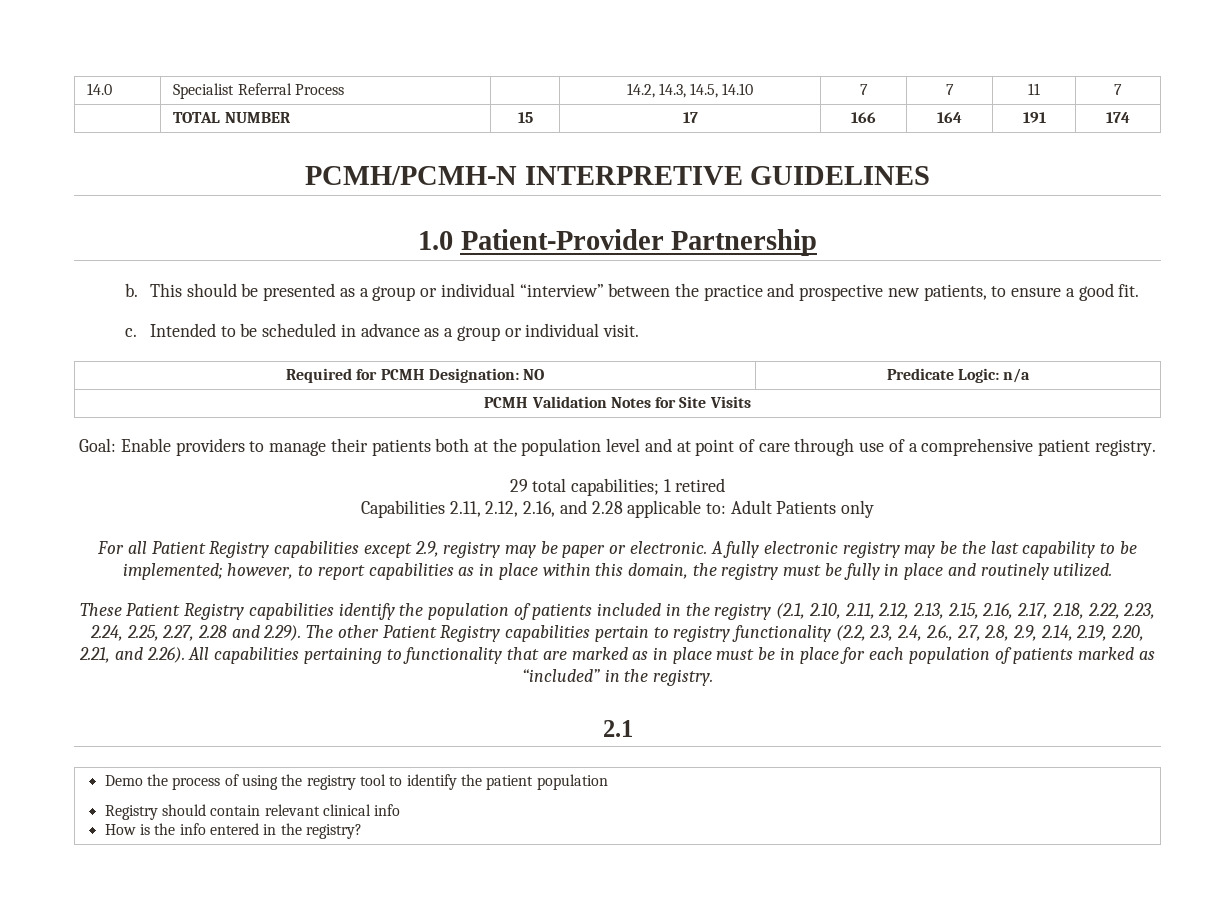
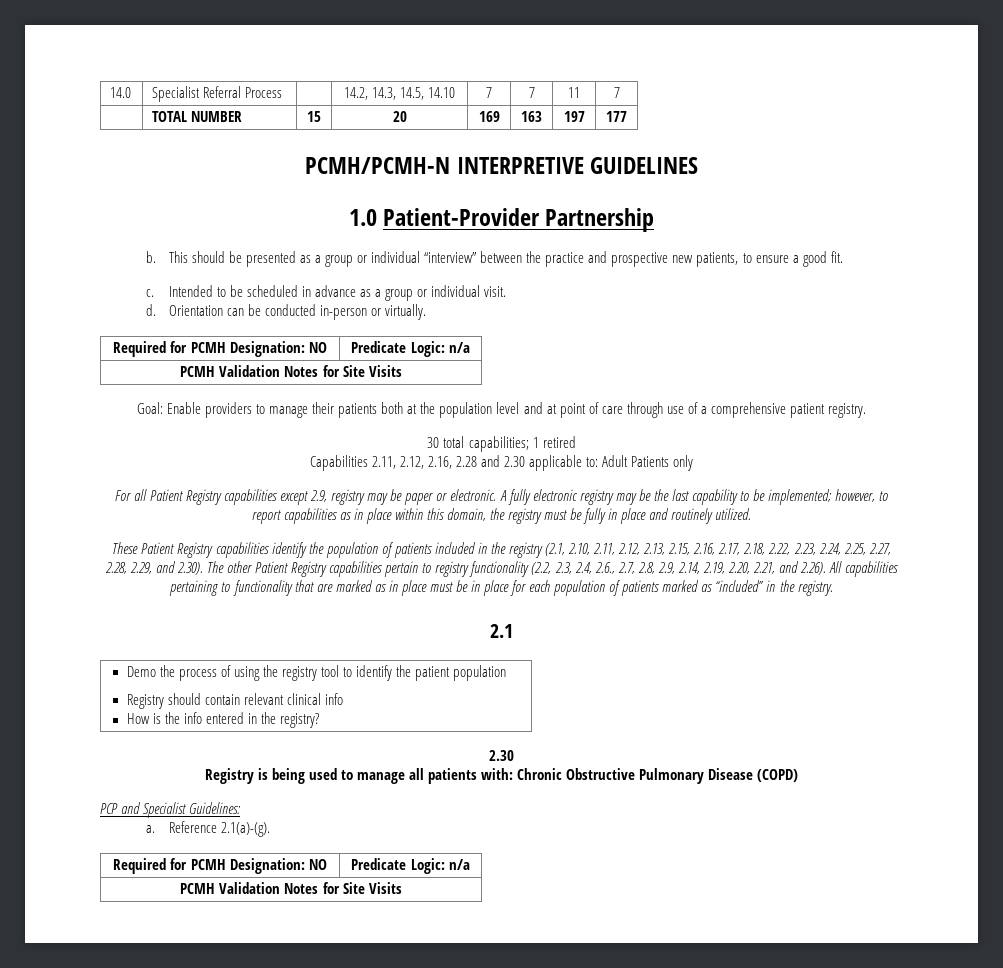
[682,112,698,123] [851,112,876,123] [937,112,962,123] [1022,112,1046,123] [1106,112,1130,123] 17 | 166 | 164 | 191 | 174 -> [392,111,407,122] [478,111,500,122] [521,111,542,122] [563,111,585,122] [606,111,627,122] 20 | 169 | 163 | 197 | 177
(639, 330) none -> [145,304,426,320] // d. Orientation can be conducted in-person or virtually.
[509,479,528,492] 29 -> [427,437,440,448] 30
[559,500,623,514] and 2.28 -> [455,455,526,467] 2.28 and 2.30
[197,625,302,641] 2.28 and 2.29). -> [104,561,203,575] 2.28, 2.29, and 2.30).
(363, 831) none -> [489,750,514,761] [204,768,799,784] [100,802,242,818] [145,821,270,837] [113,858,327,874] [351,858,470,874] [180,882,402,894] // 2.30 // Registry is being used to manage all patients with: Chronic Obstructive Pulmonary Disease (COPD) // PCP and Specialist Guidelines: // a. Reference 2.1(a)-(g). // Required for PCMH Designation: NO | Predicate Logic: n/a // PCMH Validation Notes for Site Visits

